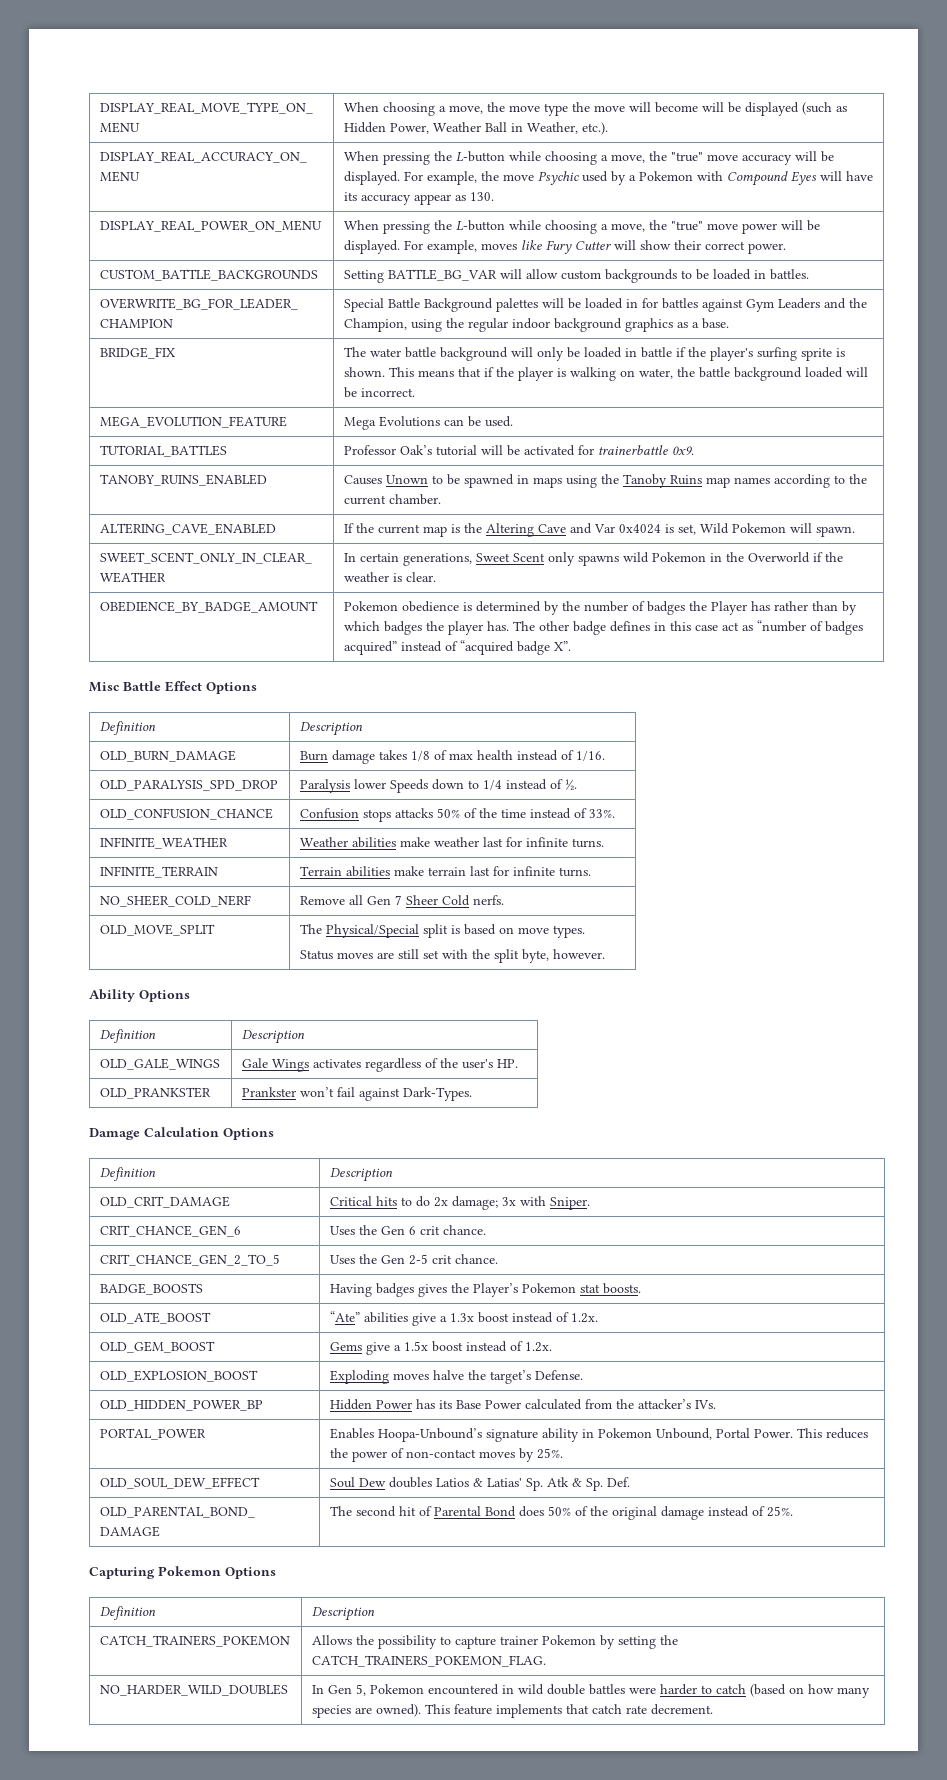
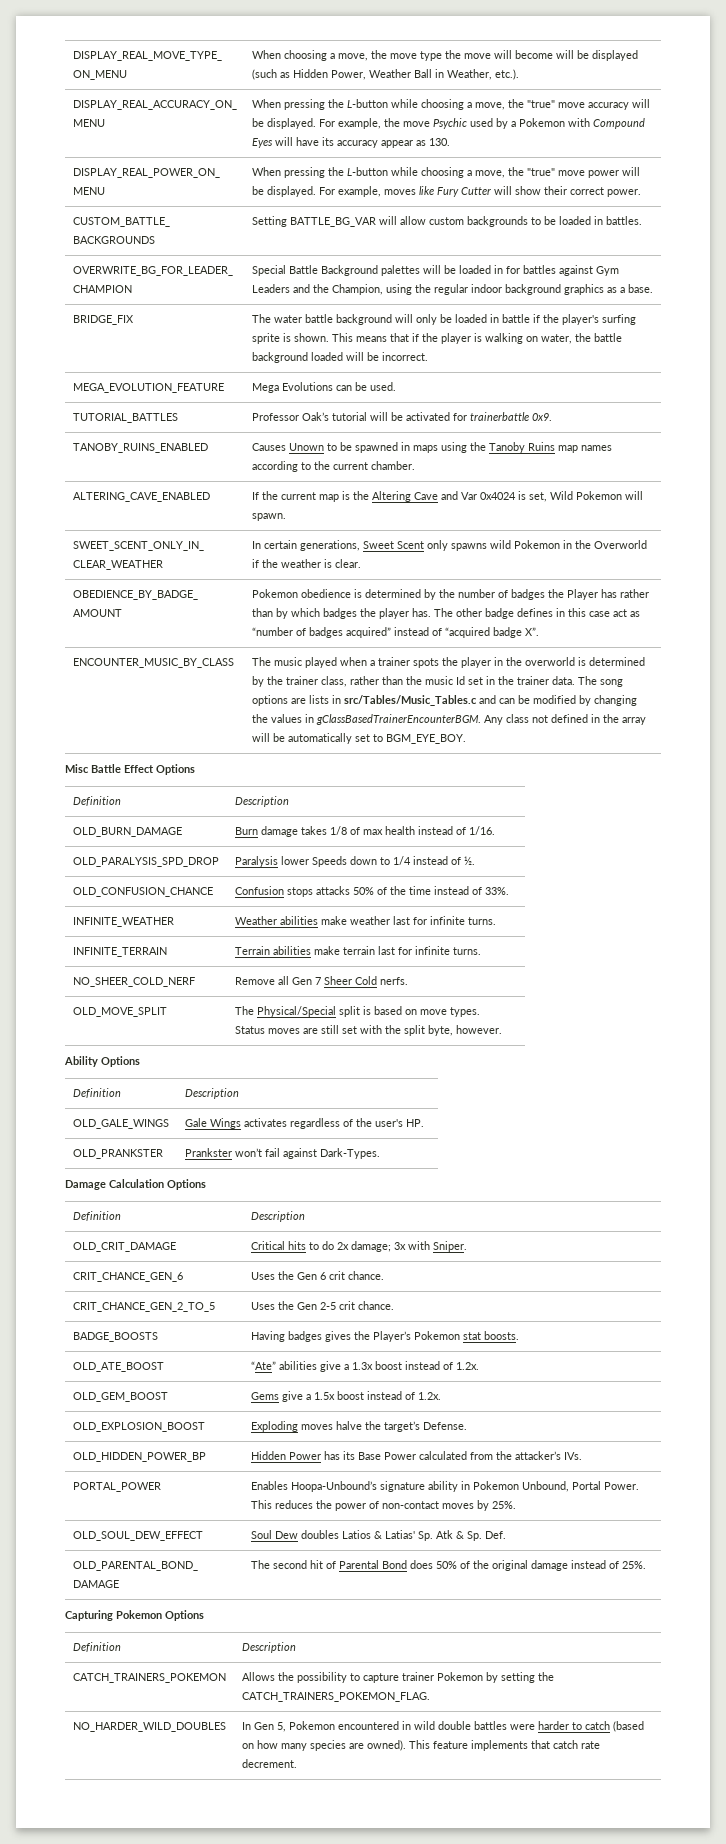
(571, 646) none -> [72,658,234,668] [251,657,645,668] [251,676,623,687] [251,695,637,706] [251,714,646,725] [251,733,466,744] // ENCOUNTER_MUSIC_BY_CLASS | The music played when a trainer spots the player in the overworld is determined by the trainer class, rather than the music Id set in the trainer data. The song options are lists in src/Tables/Music_Tables.c and can be modified by changing the values in gClassBasedTrainerEncounterBGM. Any class not defined in the array will be automatically set to BGM_EYE_BOY.

